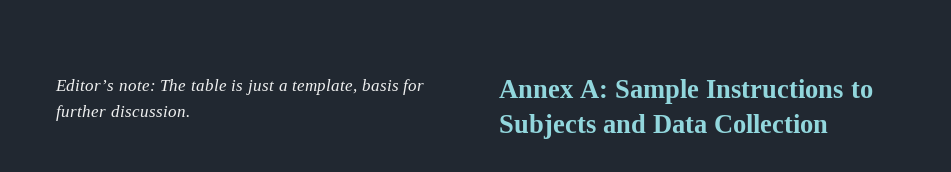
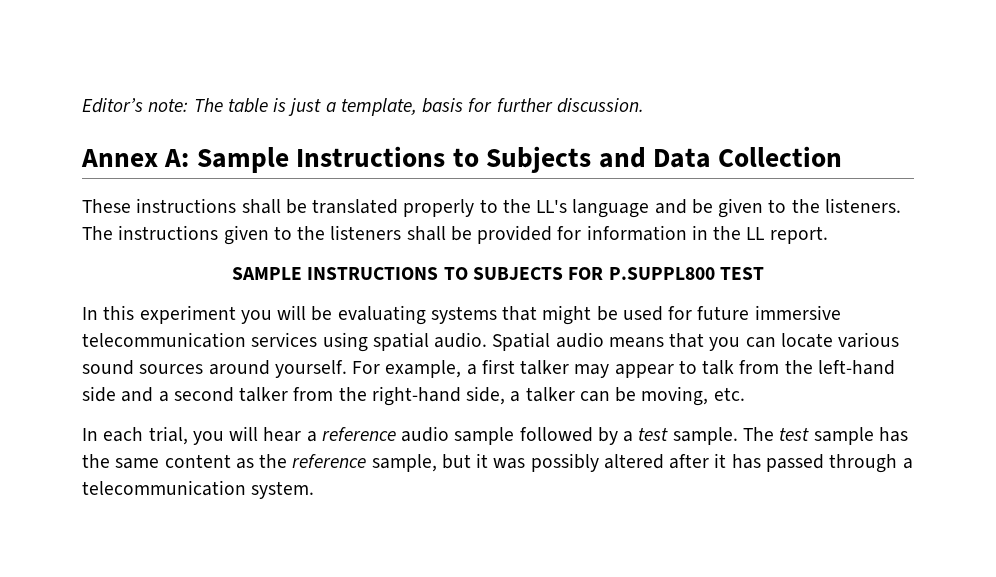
(829, 123) none -> [82,198,901,218] [82,225,828,245] [232,267,764,280] [82,305,841,325] [82,332,900,352] [82,359,895,378] [82,386,745,406] [82,426,908,445] [82,453,913,473] [82,480,315,499] // These instructions shall be translated properly to the LL's language and be given to the listeners. The instructions given to the listeners shall be provided for information in the LL report. // SAMPLE INSTRUCTIONS TO SUBJECTS FOR P.SUPPL800 TEST // In this experiment you will be evaluating systems that might be used for future immersive telecommunication services using spatial audio. Spatial audio means that you can locate various sound sources around yourself. For example, a first talker may appear to talk from the left-hand side and a second talker from the right-hand side, a talker can be moving, etc. // In each trial, you will hear a reference audio sample followed by a test sample. The test sample has the same content as the reference sample, but it was possibly altered after it has passed through a telecommunication system.

